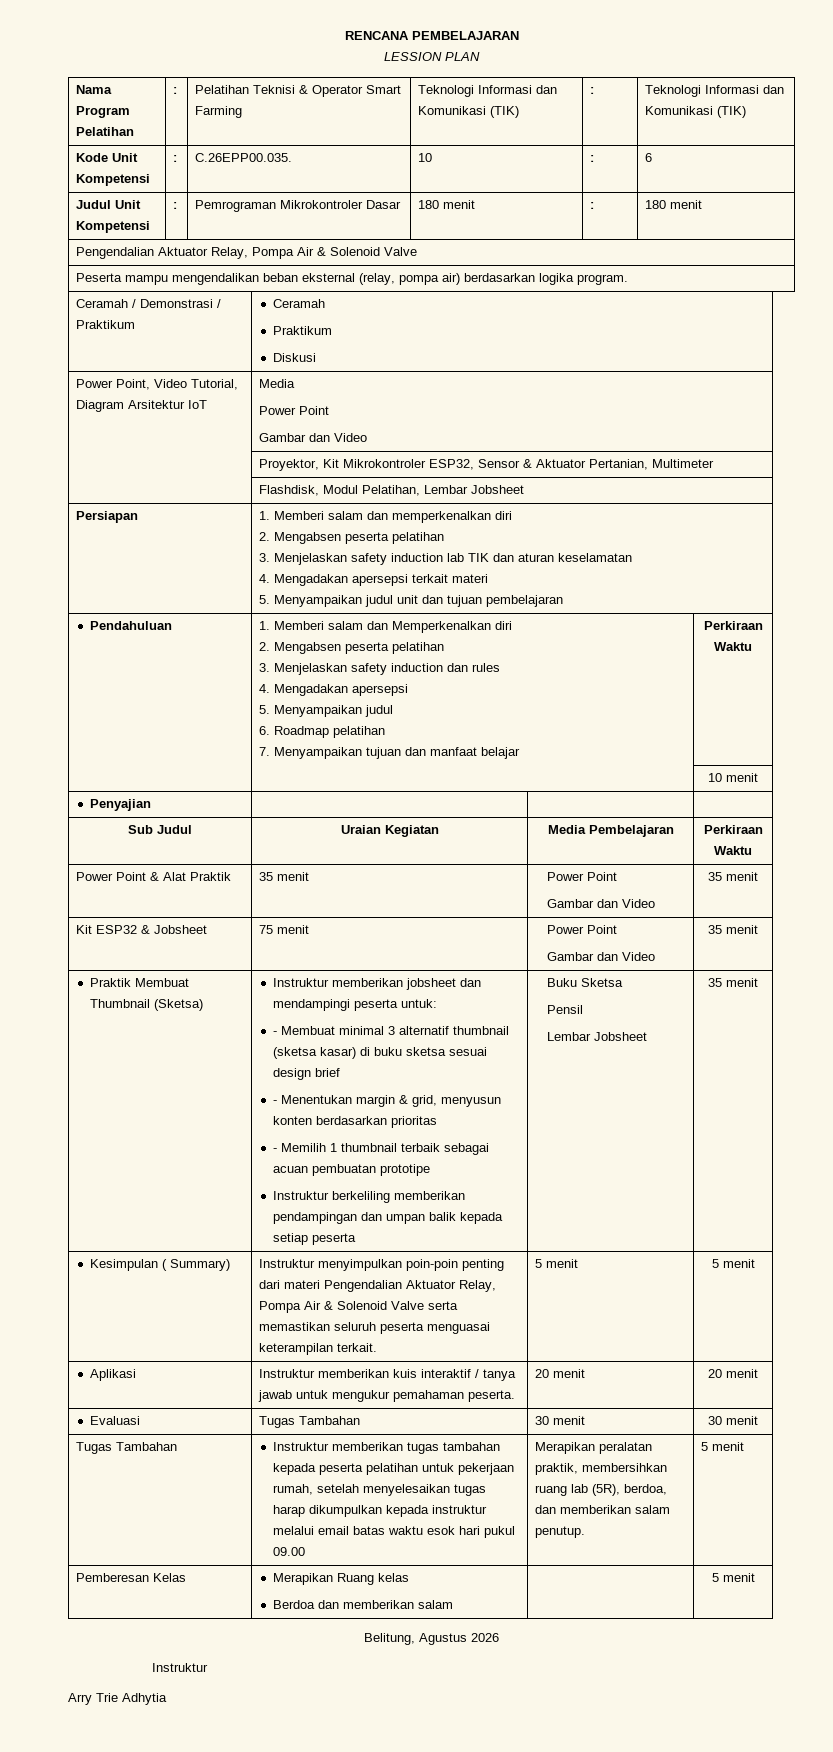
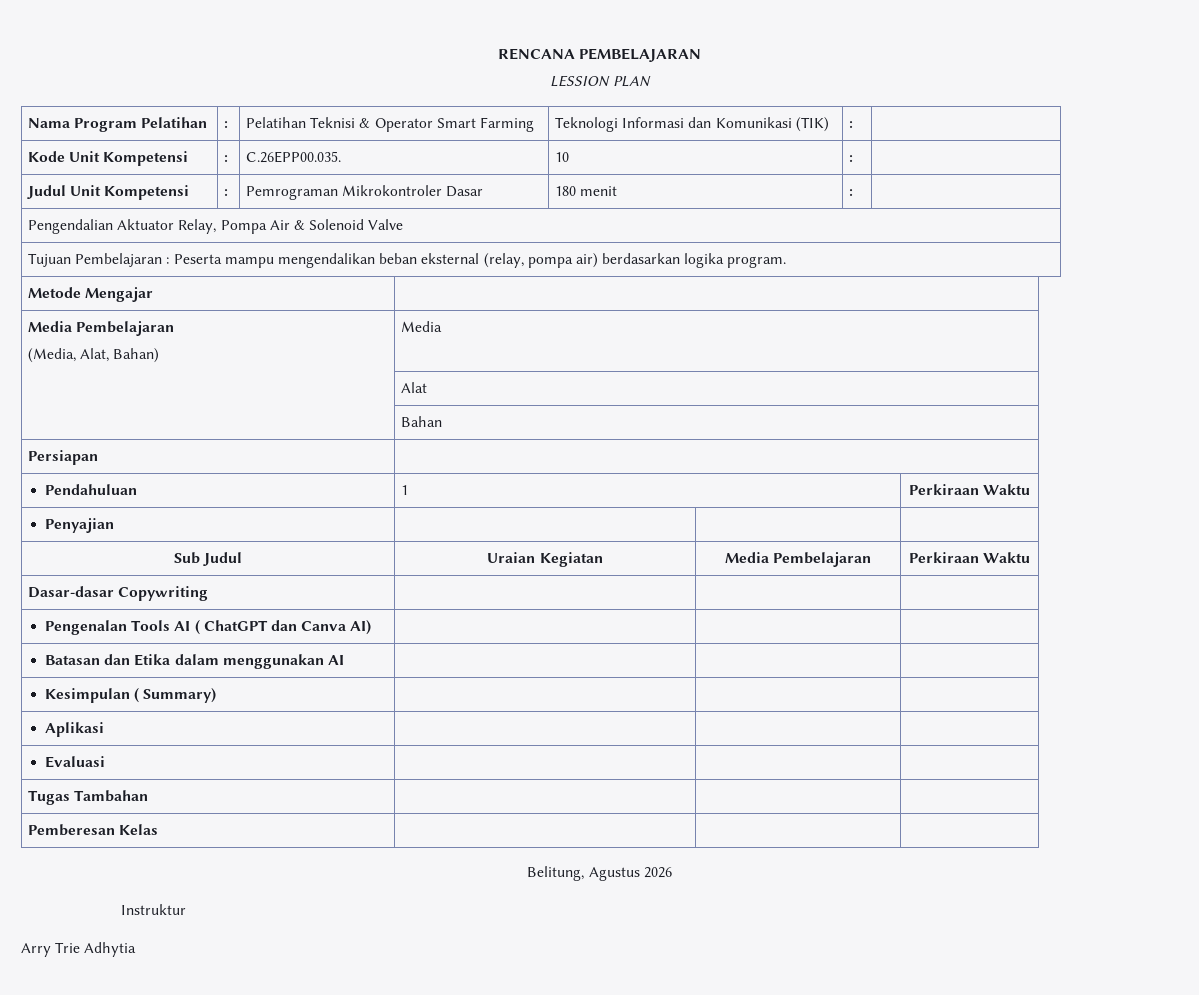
[644,85,784,97] [644,106,746,118] Teknologi Informasi dan Komunikasi (TIK) -> (854, 124) none
[644,153,652,162] 6 -> (854, 158) none
[644,200,702,209] 180 menit -> (854, 192) none
(417, 251) none -> [28,253,170,267] Tujuan Pembelajaran :
[75,299,221,308] [75,320,135,329] [272,299,325,308] [272,326,332,335] [272,353,316,362] [75,379,238,390] [75,400,207,412] [258,379,295,388] [258,406,329,415] [258,433,367,442] [258,459,714,471] [258,485,524,496] [75,511,138,523] [258,511,512,523] [258,532,444,544] [258,553,632,565] [258,574,488,586] [258,595,563,607] [89,621,172,630] [258,621,512,633] [258,642,444,654] [258,663,500,675] [258,684,408,696] [258,705,393,717] [258,726,385,738] [258,747,520,759] [703,621,763,630] [714,642,752,651] [708,773,758,782] Ceramah / Demonstrasi / Praktikum | Ceramah // Praktikum // Diskusi // Power Point, Video Tutorial, Diagram Arsitektur IoT | Media // Power Point // Gambar dan Video // | Proyektor, Kit Mikrokontroler ESP32, Sensor & Aktuator Pertanian, Multimeter // | Flashdisk, Modul Pelatihan, Lembar Jobsheet // Persiapan | 1. Memberi salam dan memperkenalkan diri // 2. Mengabsen peserta pelatihan // 3. Menjelaskan safety induction lab TIK dan aturan keselamatan // 4. Mengadakan apersepsi terkait materi // 5. Menyampaikan judul unit dan tujuan pembelajaran // Pendahuluan | 1. Memberi salam dan Memperkenalkan diri // 2. Mengabsen peserta pelatihan // 3. Menjelaskan safety induction dan rules // 4. Mengadakan apersepsi // 5. Menyampaikan judul // 6. Roadmap pelatihan // 7. Menyampaikan tujuan dan manfaat belajar | Perkiraan Waktu // | | 10 menit -> [28,287,154,302] [28,321,175,336] [28,348,160,363] [401,321,443,332] [401,382,428,393] [401,416,443,427] [28,450,99,465] [45,484,138,495] [401,485,409,495] [908,484,1031,495] Metode Mengajar | // Media Pembelajaran // (Media, Alat, Bahan) | Media // | Alat // | Bahan // Persiapan | // Pendahuluan | 1 | Perkiraan Waktu
[75,872,231,881] [258,872,309,881] [547,872,618,881] [547,899,656,908] [708,872,758,881] [75,925,207,934] [258,925,309,934] [547,925,618,934] [547,952,656,961] [708,925,758,934] [89,978,189,987] [89,999,203,1011] [272,978,481,990] [272,999,437,1011] [272,1026,509,1035] [272,1047,487,1059] [272,1068,340,1080] [272,1095,501,1107] [272,1116,437,1128] [272,1143,489,1155] [272,1164,430,1176] [272,1191,465,1203] [272,1212,503,1224] [272,1233,356,1245] [547,978,624,987] [547,1005,584,1014] [547,1032,648,1041] [708,978,758,987] [89,1259,230,1271] [258,1259,504,1271] [258,1280,496,1292] [258,1301,458,1313] [258,1322,490,1334] [258,1343,377,1355] [534,1259,578,1268] [711,1259,755,1268] [89,1369,136,1381] [258,1369,516,1381] [257,1390,515,1402] [534,1369,585,1378] [708,1369,758,1378] [89,1416,140,1425] [258,1416,360,1428] [534,1416,585,1425] [708,1416,758,1425] [75,1442,177,1454] [272,1442,500,1454] [272,1463,514,1475] [272,1484,486,1496] [272,1505,487,1517] [272,1526,515,1538] [272,1547,305,1556] [534,1442,652,1454] [534,1463,667,1475] [534,1484,667,1496] [534,1505,670,1514] [534,1526,585,1538] [700,1442,744,1451] [75,1573,186,1582] [272,1573,409,1585] [272,1600,453,1609] [711,1573,755,1582] Power Point & Alat Praktik | 35 menit | Power Point // Gambar dan Video | 35 menit // Kit ESP32 & Jobsheet | 75 menit | Power Point // Gambar dan Video | 35 menit // Praktik Membuat Thumbnail (Sketsa) | Instruktur memberikan jobsheet dan mendampingi peserta untuk: // - Membuat minimal 3 alternatif thumbnail (sketsa kasar) di buku sketsa sesuai design brief // - Menentukan margin & grid, menyusun konten berdasarkan prioritas // - Memilih 1 thumbnail terbaik sebagai acuan pembuatan prototipe // Instruktur berkeliling memberikan pendampingan dan umpan balik kepada setiap peserta | Buku Sketsa // Pensil // Lembar Jobsheet | 35 menit // Kesimpulan ( Summary) | Instruktur menyimpulkan poin-poin penting dari materi Pengendalian Aktuator Relay, Pompa Air & Solenoid Valve serta memastikan seluruh peserta menguasai keterampilan terkait. | 5 menit | 5 menit // Aplikasi | Instruktur memberikan kuis interaktif / tanya jawab untuk mengukur pemahaman peserta. | 20 menit | 20 menit // Evaluasi | Tugas Tambahan | 30 menit | 30 menit // Tugas Tambahan | Instruktur memberikan tugas tambahan kepada peserta pelatihan untuk pekerjaan rumah, setelah menyelesaikan tugas harap dikumpulkan kepada instruktur melalui email batas waktu esok hari pukul 09.00 | Merapikan peralatan praktik, membersihkan ruang lab (5R), berdoa, dan memberikan salam penutup. | 5 menit // Pemberesan Kelas | Merapikan Ruang kelas // Berdoa dan memberikan salam | | 5 menit -> [28,586,209,601] [45,620,372,635] [45,654,345,669] [45,688,217,703] [45,722,105,737] [45,756,106,768] [28,790,149,805] [28,824,159,836] Dasar-dasar Copywriting | | | // Pengenalan Tools AI ( ChatGPT dan Canva AI) | | | // Batasan dan Etika dalam menggunakan AI | | | // Kesimpulan ( Summary) | | | // Aplikasi | | | // Evaluasi | | | // Tugas Tambahan | | | // Pemberesan Kelas | | |

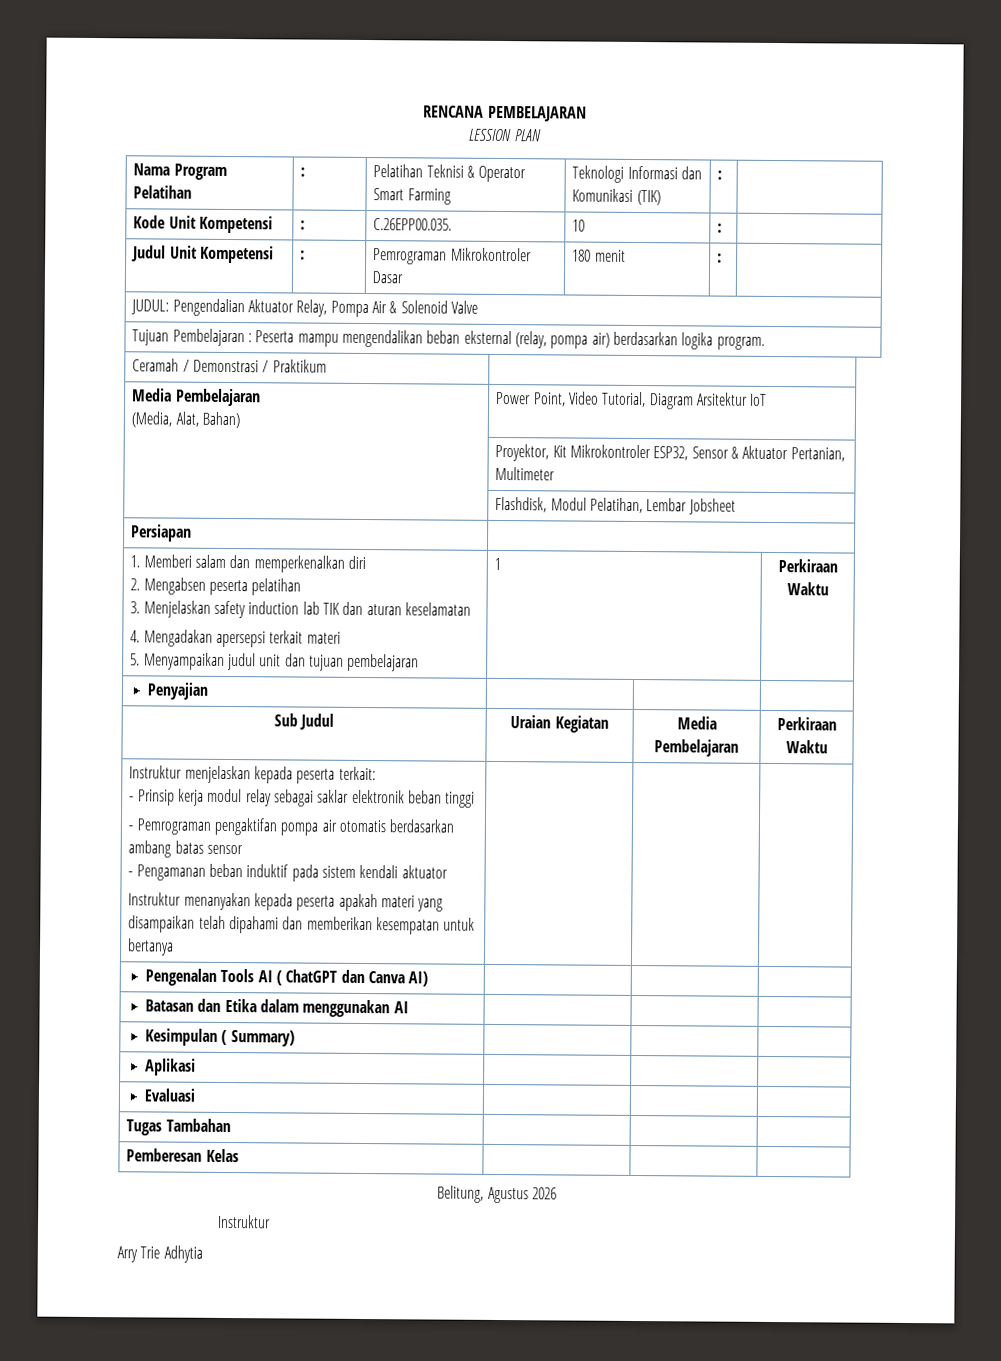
(854, 192) none -> [131,299,170,315] JUDUL:
[28,287,154,302] Metode Mengajar -> [132,358,327,373] Ceramah / Demonstrasi / Praktikum
[401,321,443,332] [401,382,428,393] [401,416,443,427] [28,450,99,465] [45,484,138,495] Media // | Alat // | Bahan // Persiapan | // Pendahuluan -> [496,391,768,410] [495,443,845,462] [495,466,556,481] [495,496,736,515] [131,524,193,542] [130,554,366,573] [130,577,302,596] [130,600,471,619] [130,629,341,648] [130,652,420,672] Power Point, Video Tutorial, Diagram Arsitektur IoT // | Proyektor, Kit Mikrokontroler ESP32, Sensor & Aktuator Pertanian, Multimeter // | Flashdisk, Modul Pelatihan, Lembar Jobsheet // Persiapan | // 1. Memberi salam dan memperkenalkan diri // 2. Mengabsen peserta pelatihan // 3. Menjelaskan safety induction lab TIK dan aturan keselamatan // 4. Mengadakan apersepsi terkait materi // 5. Menyampaikan judul unit dan tujuan pembelajaran
[28,586,209,601] Dasar-dasar Copywriting -> [129,765,376,784] [129,788,476,808] [128,817,455,836] [128,840,244,858] [128,863,448,882] [128,892,444,912] [128,915,476,935] [127,938,175,956] Instruktur menjelaskan kepada peserta terkait: // - Prinsip kerja modul relay sebagai saklar elektronik beban tinggi // - Pemrograman pengaktifan pompa air otomatis berdasarkan ambang batas sensor // - Pengamanan beban induktif pada sistem kendali aktuator // Instruktur menanyakan kepada peserta apakah materi yang disampaikan telah dipahami dan memberikan kesempatan untuk bertanya

